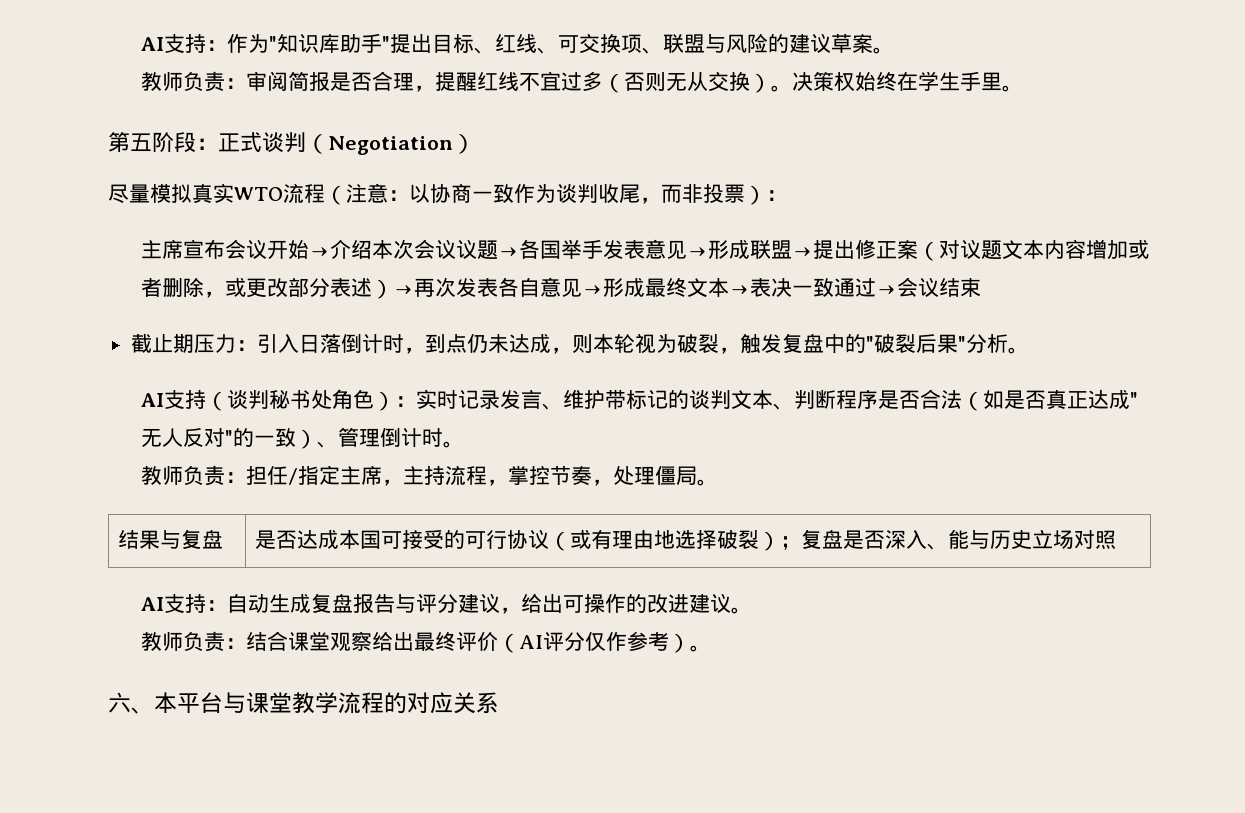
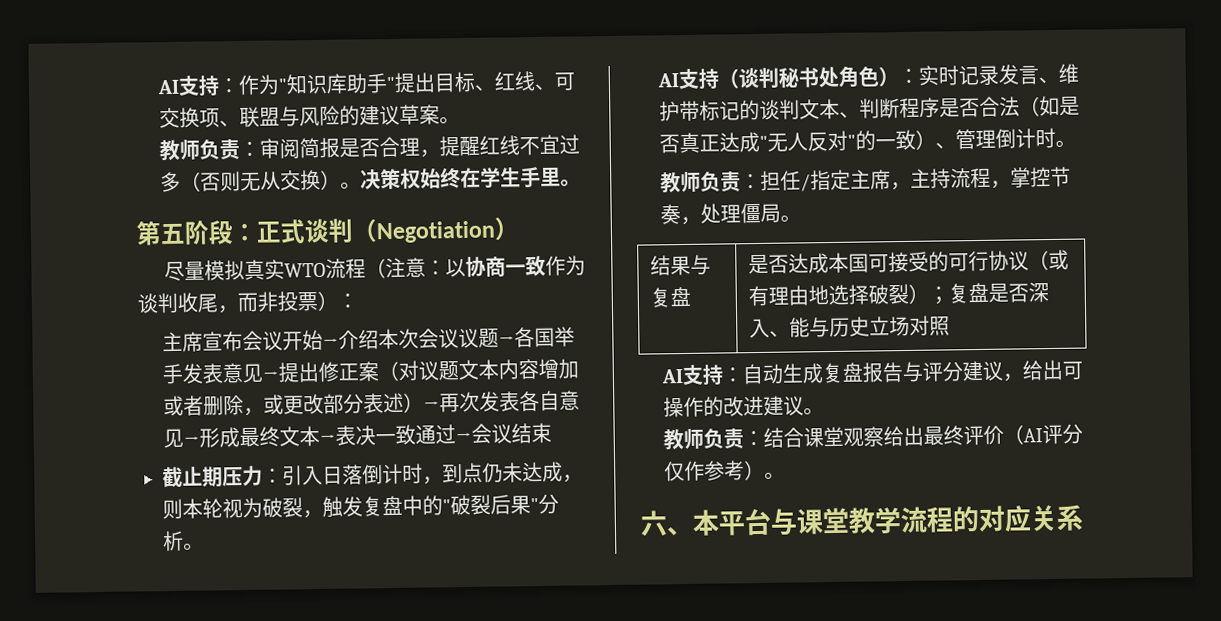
[708,240,814,259] 形成联盟→ -> (279, 375) none

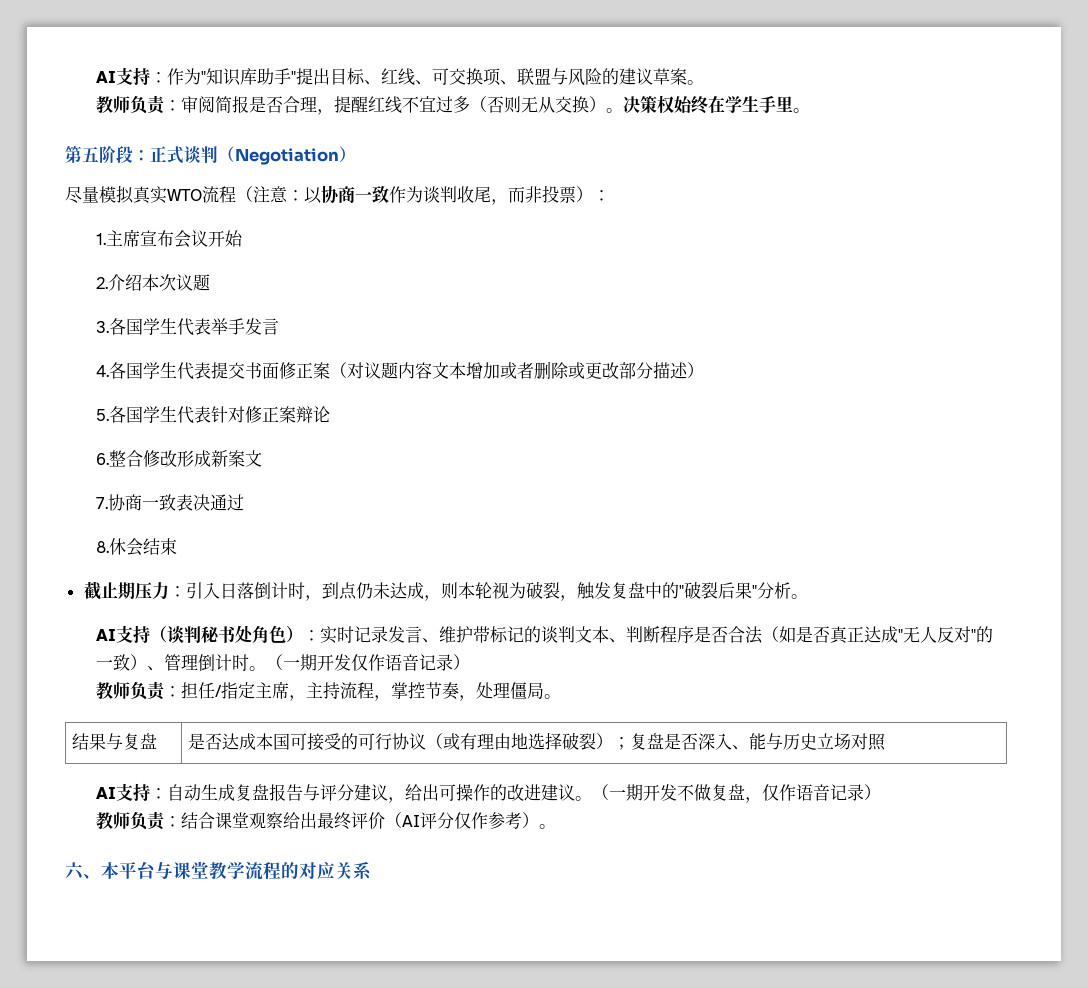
(358, 301) none -> [95,233,106,245] 1.
[321,337,339,348] → -> [95,277,108,289] // 2.
[417,326,575,349] [161,361,319,385] 会议议题→各国举手发表意见→提出 -> [175,274,210,291] [95,318,279,336] [95,362,279,380] 议题 // 3.各国学生代表举手发言 // 4.各国学生代表提交书面
[457,358,539,381] 文本内容 -> [397,362,466,379] 内容文本
[242,407,264,417] ， -> (569, 370) none
[362,393,384,414] 表 -> [652,362,670,379] 描
[422,390,580,413] [162,424,416,449] →再次发表各自意见→形成最终文本→表决一致 -> [95,406,330,424] [95,450,262,467] [95,494,210,511] // 5.各国学生代表针对修正案辩论 // 6.整合修改形成新案文 // 7.协商一致表决
[454,423,512,444] →会议 -> [95,538,143,556] // 8.休会
(1076, 143) none -> [265,654,470,671] （一期开发仅作语音记录）
(824, 411) none -> [591,784,881,803] （一期开发不做复盘，仅作语音记录）

